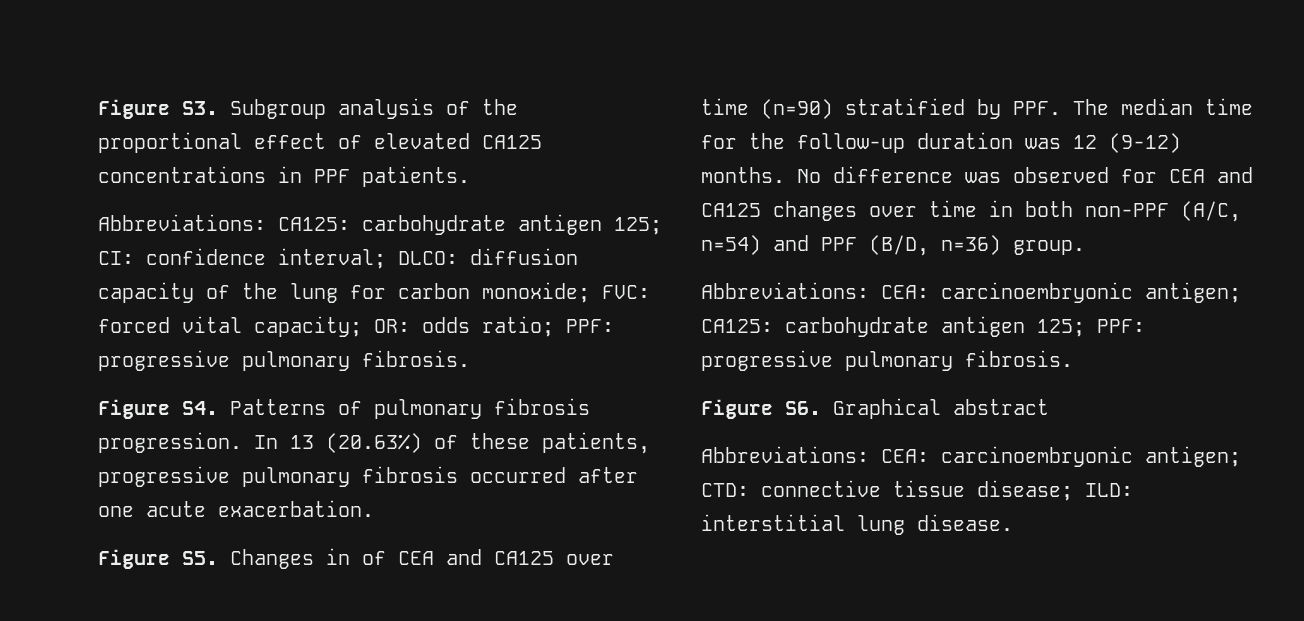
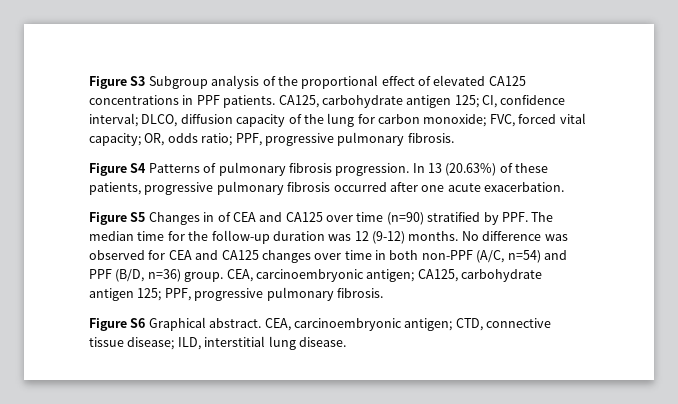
[98,99,218,119] Figure S3. -> [89,76,146,89] Figure S3
[98,214,662,235] [98,251,134,265] // Abbreviations: CA125: carbohydrate antigen 125; CI: -> [278,95,497,108] CA125, carbohydrate antigen 125; CI,
[398,251,458,265] DLCO: -> [141,114,178,127] DLCO,
[602,285,650,299] FVC: -> [489,114,515,127] FVC,
[374,319,410,333] OR: -> [144,133,165,146] OR,
[566,319,614,333] [98,350,470,371] [98,399,218,419] PPF: progressive pulmonary fibrosis. // Figure S4. -> [235,132,454,146] [89,163,147,176] PPF, progressive pulmonary fibrosis. // Figure S4
[182,551,218,565] S5. -> [130,212,146,222] S5
[701,282,1241,303] [701,316,1145,337] [701,350,1073,371] [701,398,1049,419] [701,446,1241,467] [701,483,749,497] // Abbreviations: CEA: carcinoembryonic antigen; CA125: carbohydrate antigen 125; PPF: progressive pulmonary fibrosis. // Figure S6. Graphical abstract // Abbreviations: CEA: carcinoembryonic antigen; CTD: -> [226,269,542,282] [89,287,383,301] [89,317,483,331] CEA, carcinoembryonic antigen; CA125, carbohydrate antigen 125; PPF, progressive pulmonary fibrosis. // Figure S6 Graphical abstract. CEA, carcinoembryonic antigen; CTD,
[1085,483,1133,497] ILD: -> [177,337,201,350] ILD,

